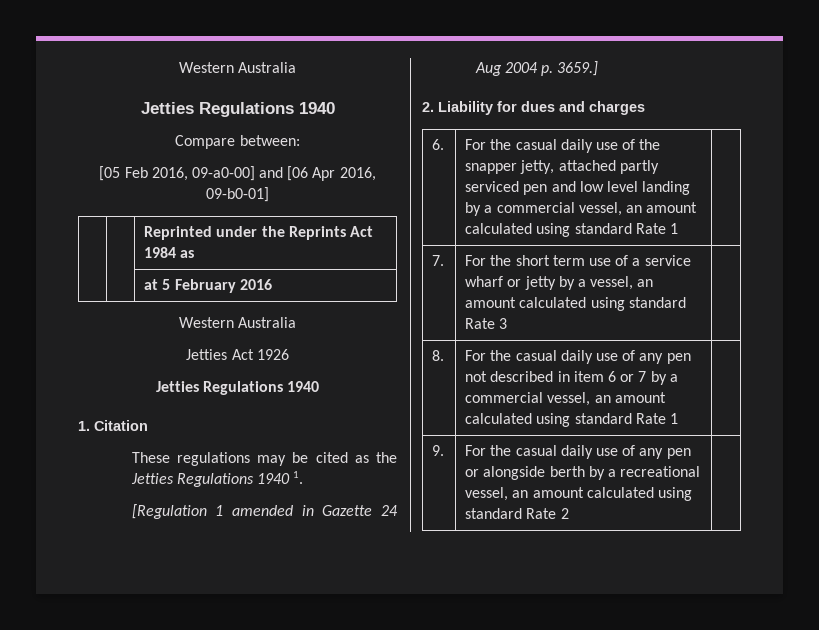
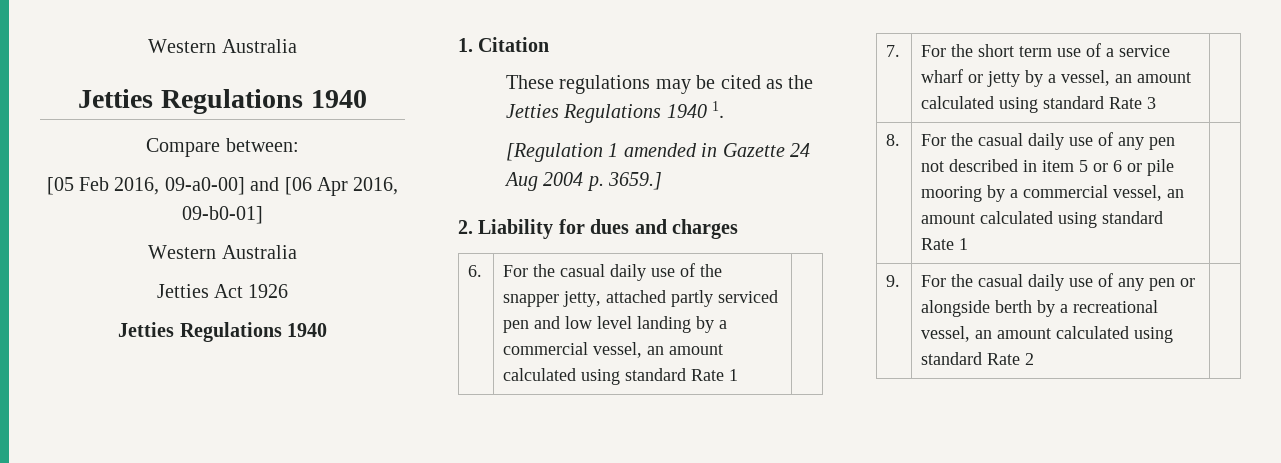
[144,226,374,240] [144,247,195,258] [144,279,272,293] // | | Reprinted under the Reprints Act 1984 as // | | at 5 February 2016 -> (263, 215) none
[608,371,647,382] 6 or 7 -> [1079,159,1175,176] [921,186,983,202] 5 or 6 or pile mooring

